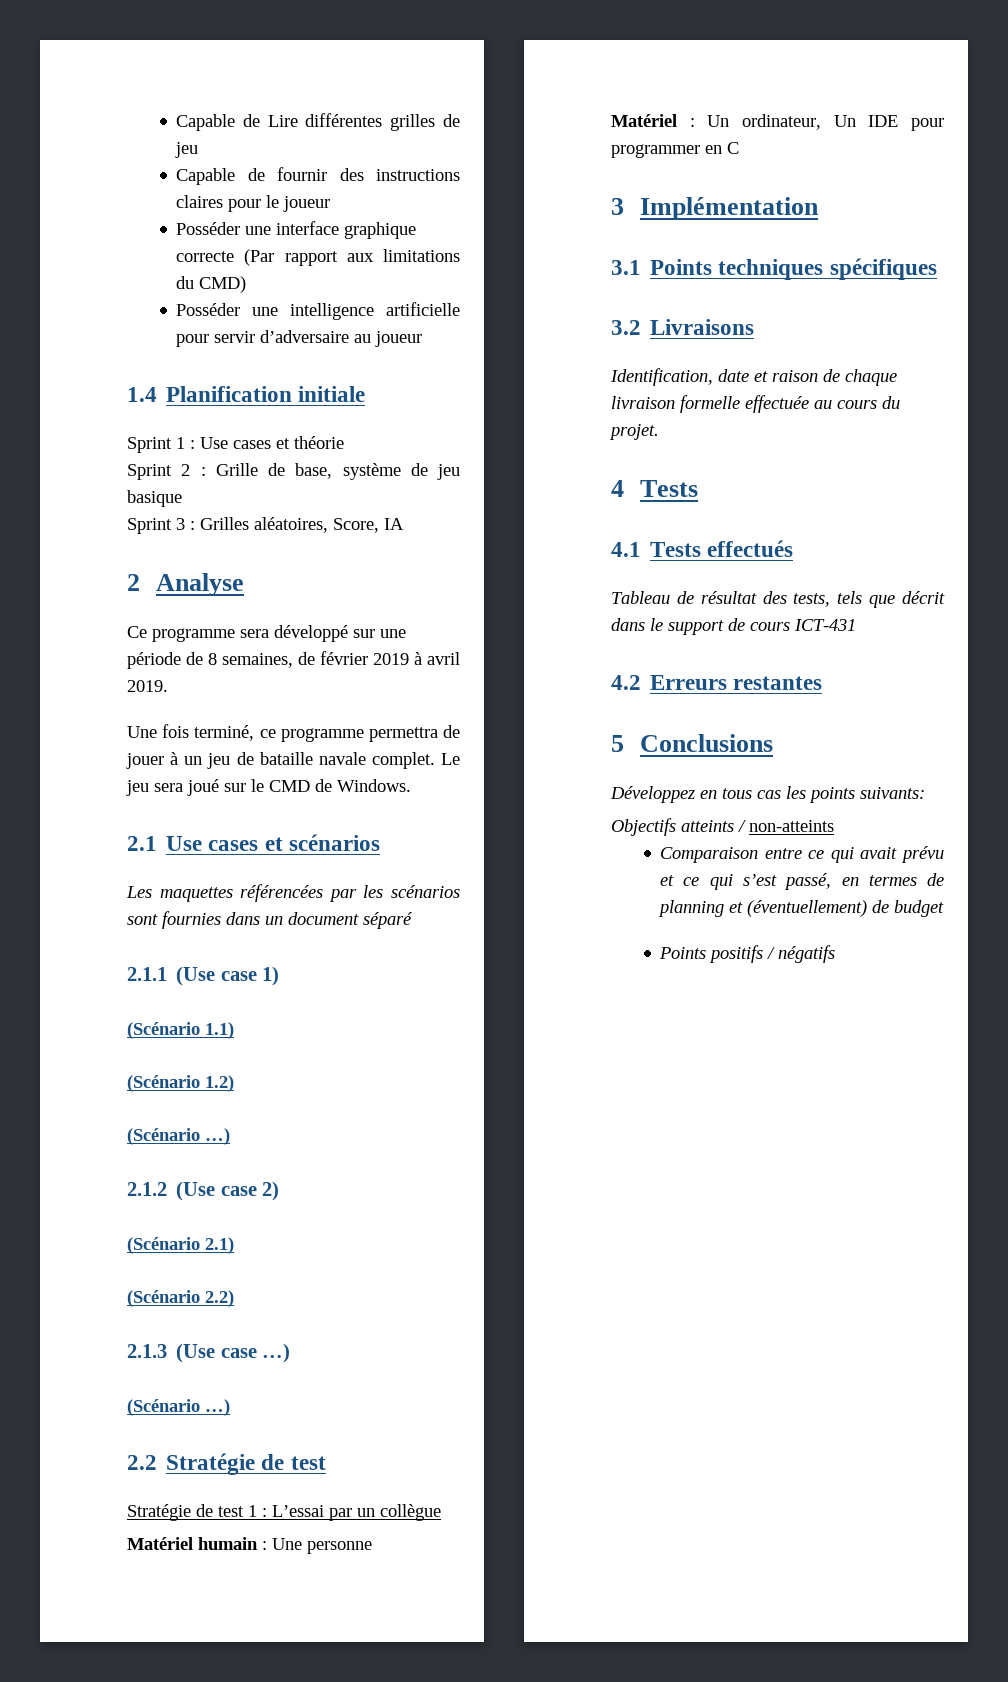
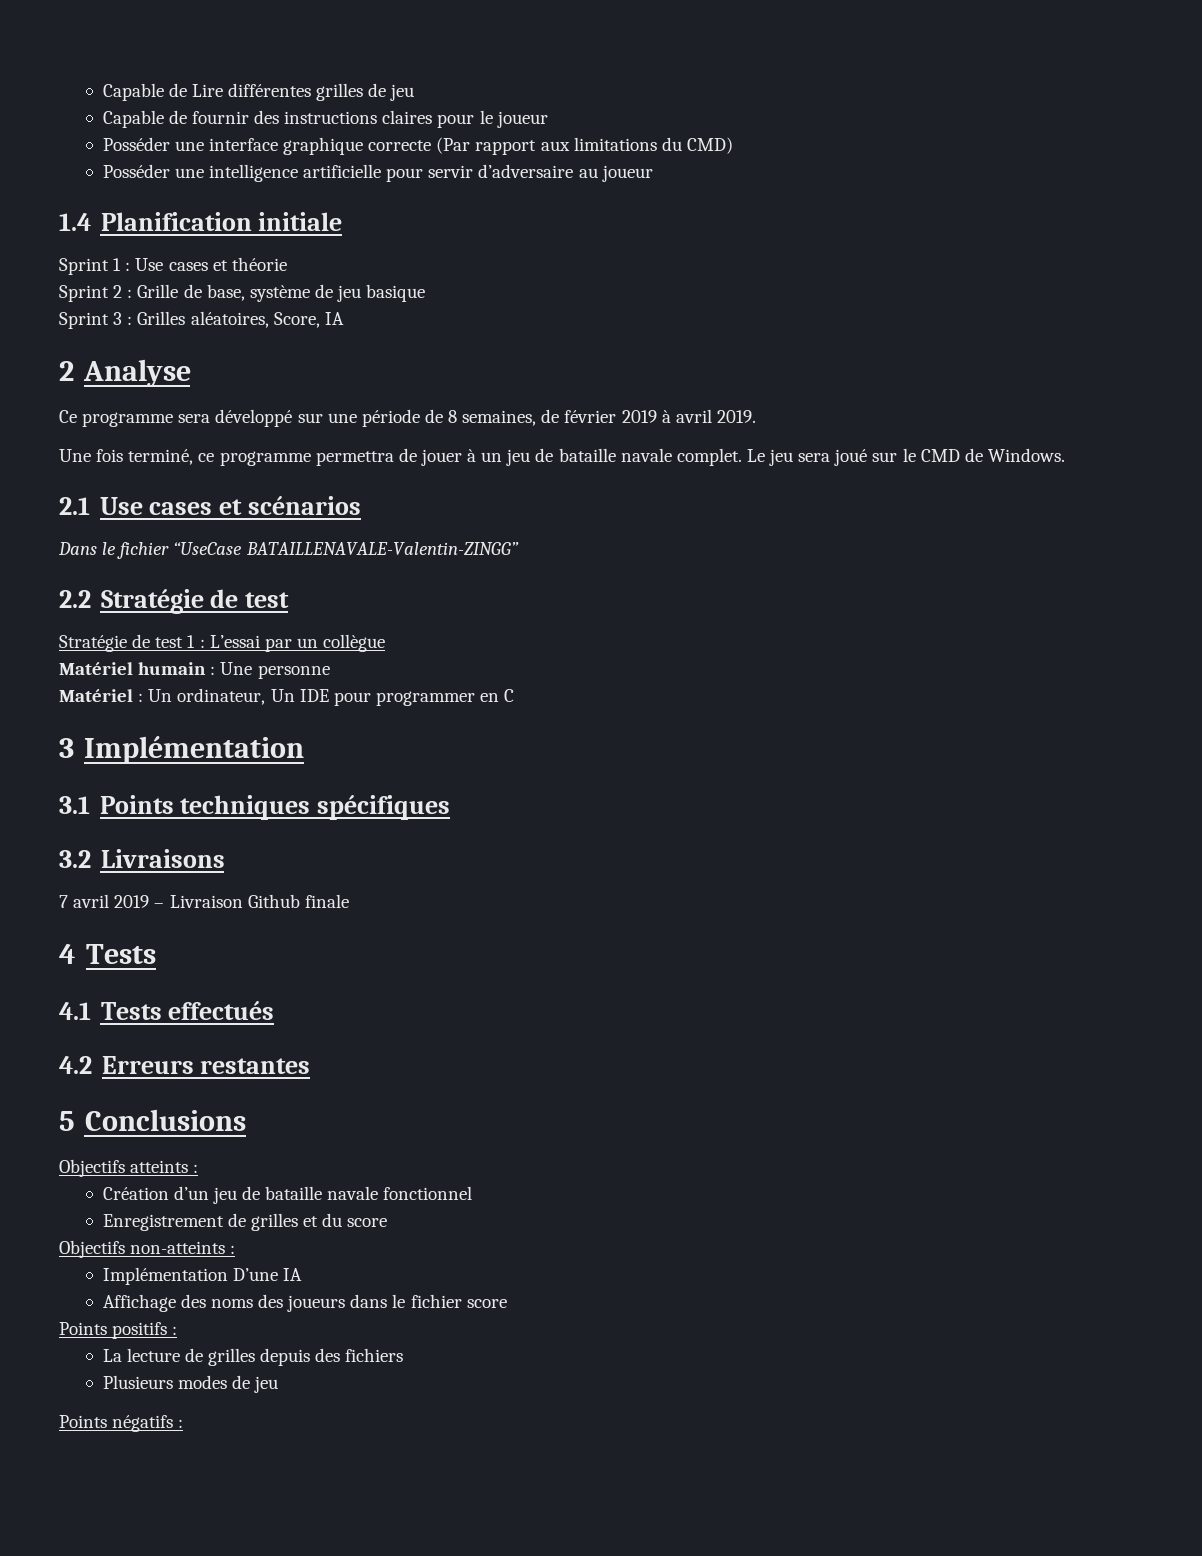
[126,884,460,902] [127,911,412,929] [127,966,280,986] [127,1022,234,1039] [127,1075,234,1092] [127,1128,230,1145] [127,1181,280,1201] [127,1237,234,1254] [127,1290,234,1307] [127,1343,291,1363] [127,1399,230,1416] Les maquettes référencées par les scénarios sont fournies dans un document séparé // 2.1.1 (Use case 1) // (Scénario 1.1) // (Scénario 1.2) // (Scénario …) // 2.1.2 (Use case 2) // (Scénario 2.1) // (Scénario 2.2) // 2.1.3 (Use case …) // (Scénario …) -> [58,542,519,559] Dans le fichier “UseCase BATAILLENAVALE-Valentin-ZINGG”
[610,368,897,386] [611,395,900,413] [609,424,659,440] Identification, date et raison de chaque livraison formelle effectuée au cours du projet. -> [59,894,349,908] 7 avril 2019 – Livraison Github finale
[611,591,945,608] [611,618,856,635] // Tableau de résultat des tests, tels que décrit dans le support de cours ICT-431 -> (275, 1010) none
[610,786,925,803] [611,818,746,836] Développez en tous cas les points suivants: // Objectifs atteints / -> [59,1159,199,1177] [102,1186,473,1204] [102,1213,388,1231] [59,1240,125,1258] Objectifs atteints : // Création d’un jeu de bataille navale fonctionnel // Enregistrement de grilles et du score // Objectifs
[660,846,944,863] [660,873,944,890] [658,900,945,917] [659,945,836,963] // Comparaison entre ce qui avait prévu et ce qui s’est passé, en termes de planning et (éventuellement) de budget // Points positifs / négatifs -> [230,1245,236,1254] [102,1267,302,1285] [102,1294,507,1312] [59,1322,178,1339] [102,1348,404,1366] [102,1375,278,1393] [59,1415,184,1432] : // Implémentation D’une IA // Affichage des noms des joueurs dans le fichier score // Points positifs : // La lecture de grilles depuis des fichiers // Plusieurs modes de jeu // Points négatifs :

